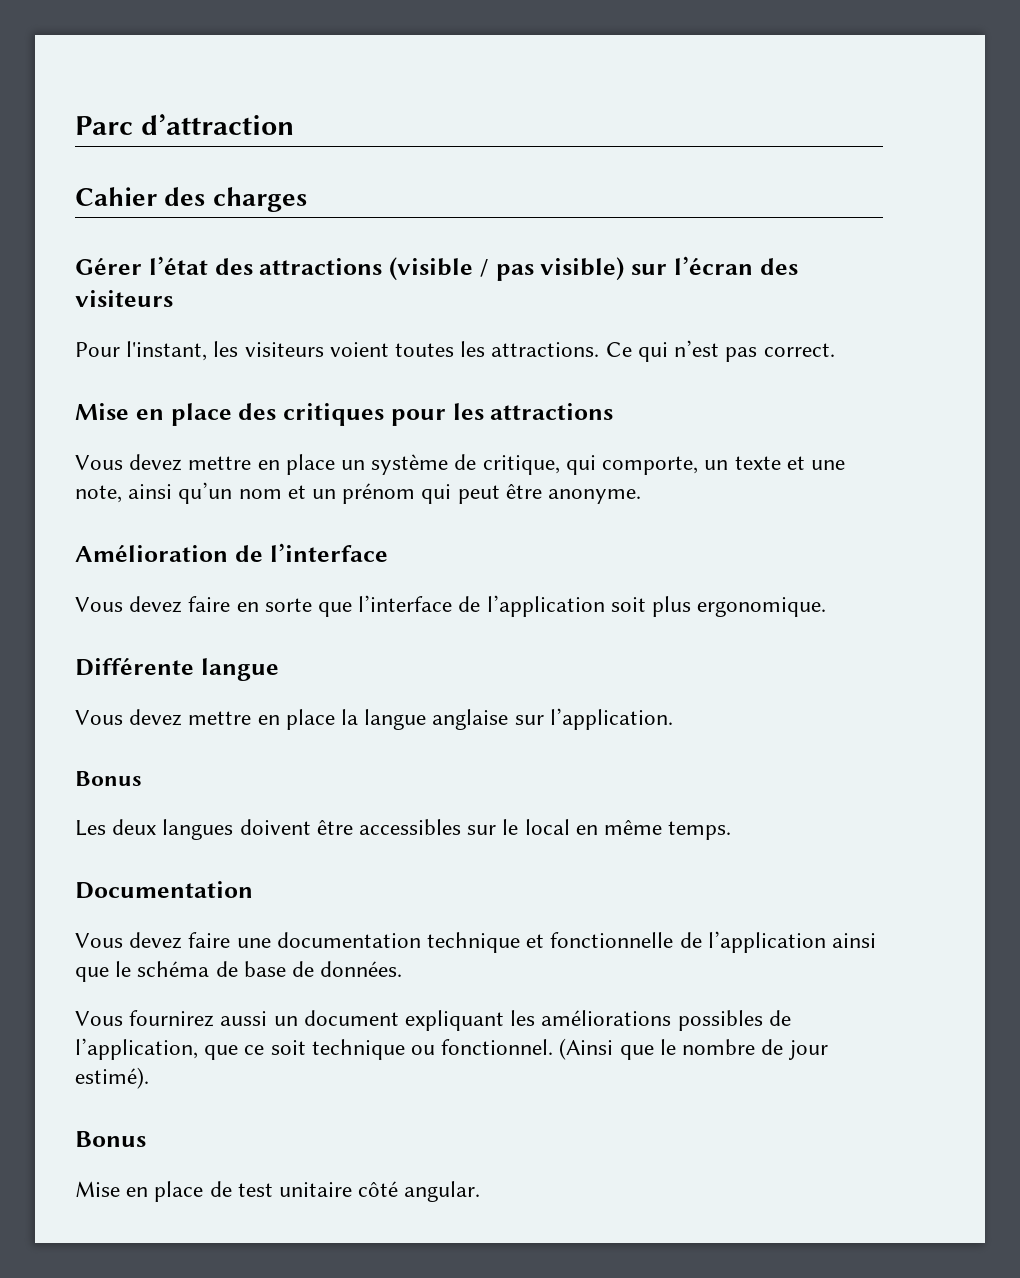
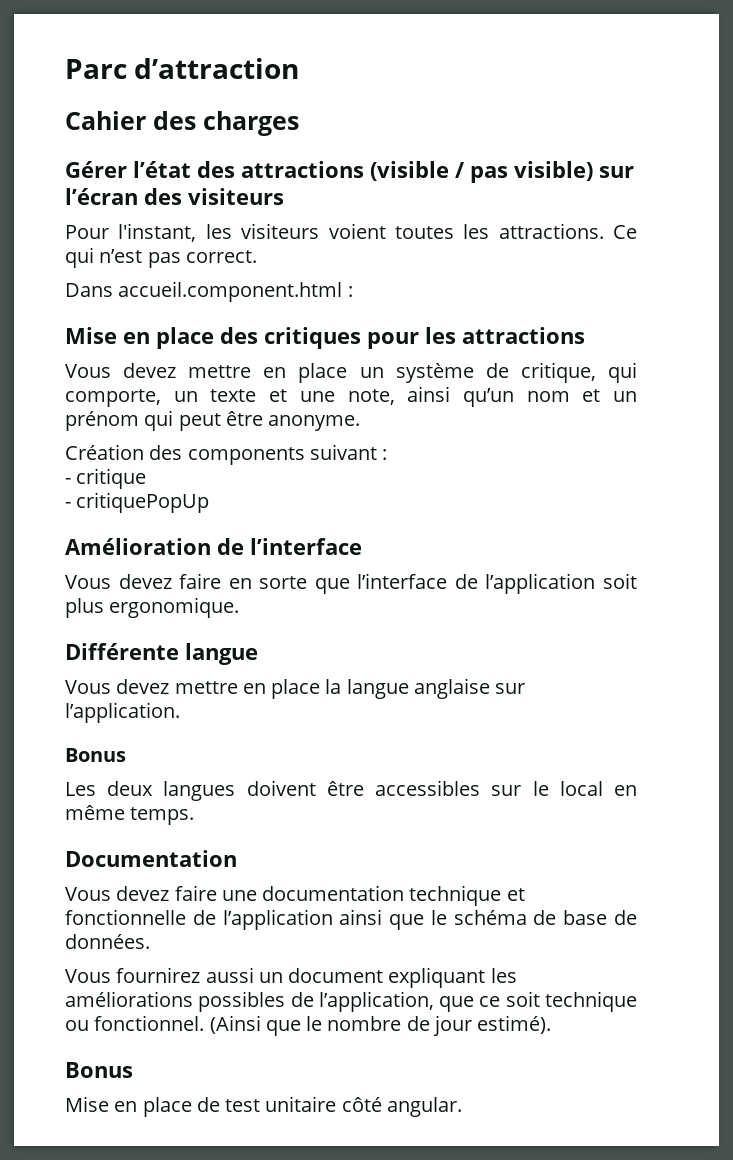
(835, 350) none -> [65,281,353,302] // Dans accueil.component.html :
(642, 496) none -> [65,444,388,465] [65,468,147,489] [65,492,210,513] // Création des components suivant : // - critique // - critiquePopUp

